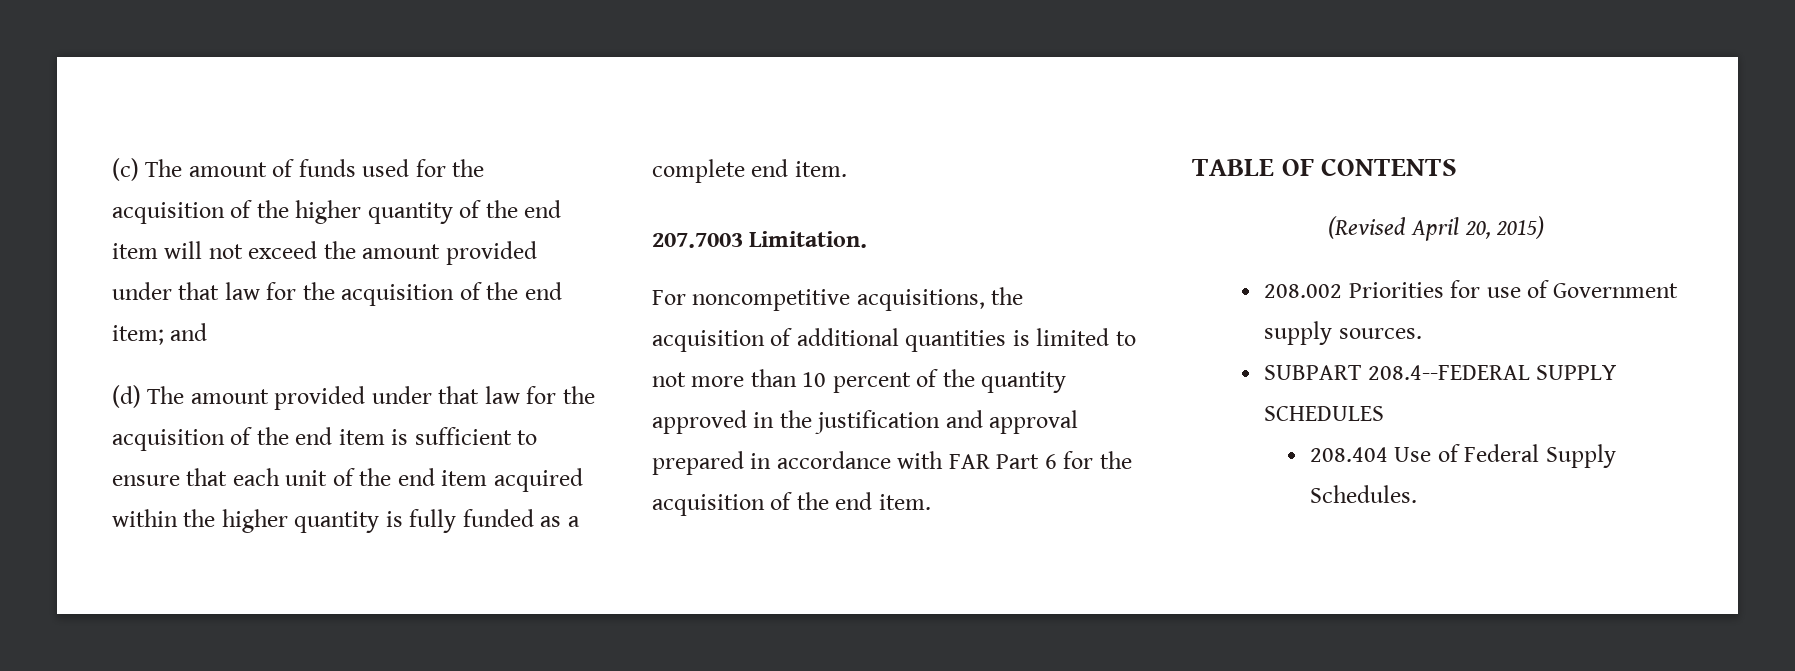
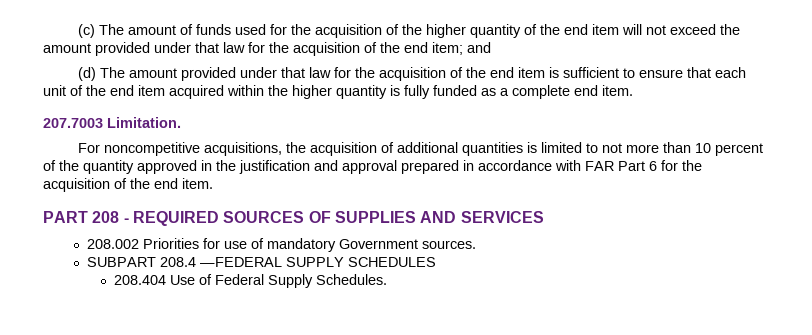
[1192,158,1458,176] [1327,216,1545,241] TABLE OF CONTENTS // (Revised April 20, 2015) -> [43,211,544,226] PART 208 - REQUIRED SOURCES OF SUPPLIES AND SERVICES
[1553,283,1679,298] [1264,321,1333,345] Government supply -> [266,238,418,252] mandatory Government
[1367,365,1530,380] 208.4--FEDERAL -> [159,257,282,267] 208.4 —FEDERAL

